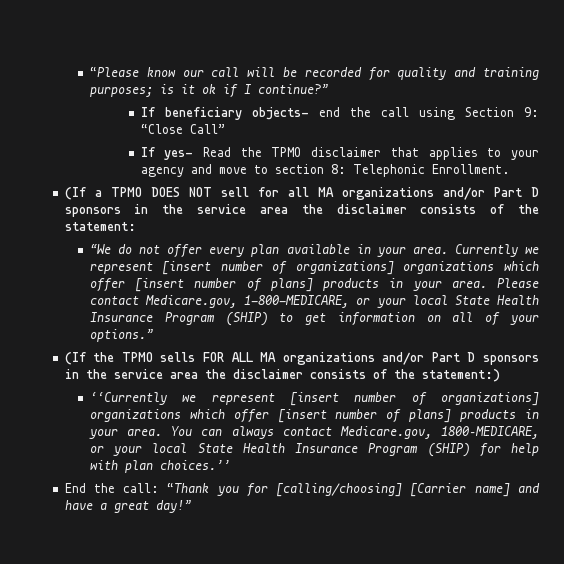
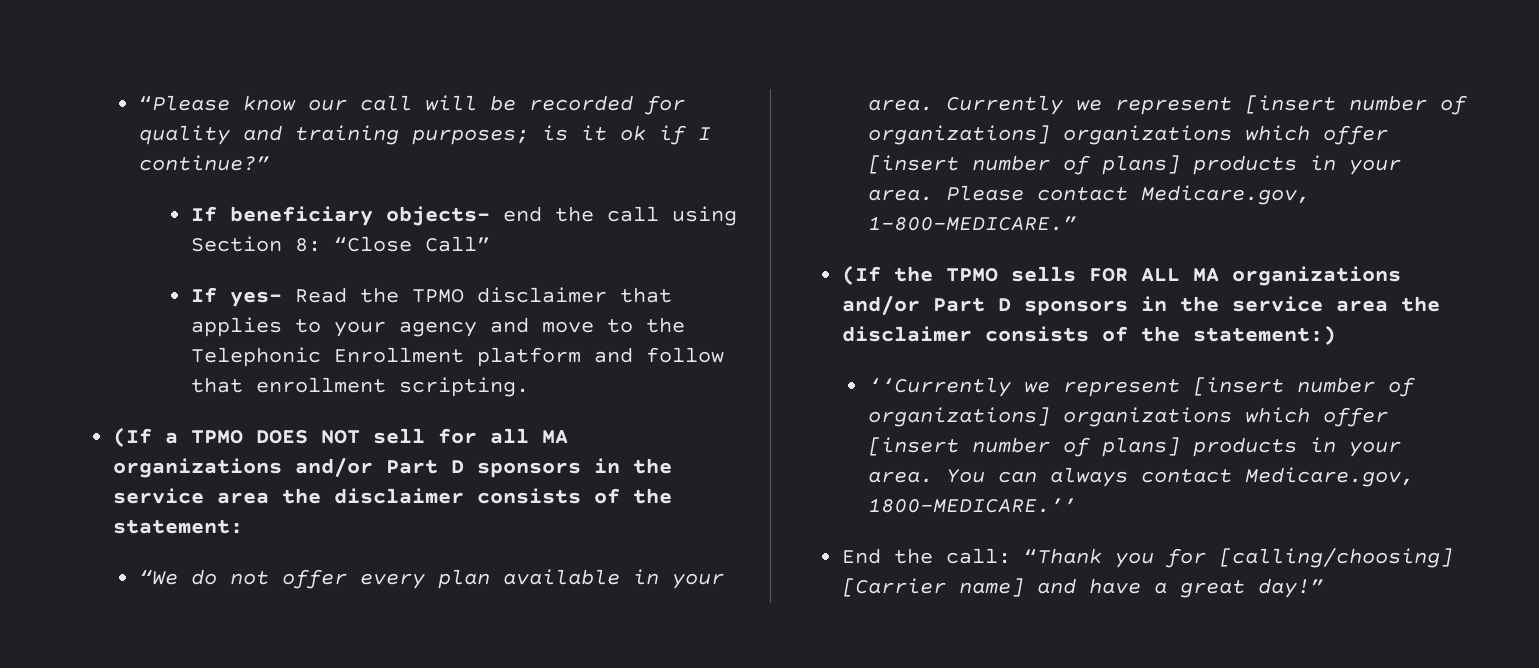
[523,107,539,117] 9: -> [294,238,321,252] 8:
[274,164,510,177] section 8: Telephonic Enrollment. -> [645,317,685,333] [190,347,724,367] [190,377,529,397] the Telephonic Enrollment platform and follow that enrollment scripting.
[244,295,539,308] [89,312,539,326] [89,329,153,342] 1-800-MEDICARE, or your local State Health Insurance Program (SHIP) to get information on all of your options.” -> [868,216,1077,231] 1-800-MEDICARE.”
[441,426,539,439] [89,443,540,457] [89,460,230,473] 1800–MEDICARE, or your local State Health Insurance Program (SHIP) for help with plan choices.’’ -> [868,498,1077,513] 1800–MEDICARE.’’

